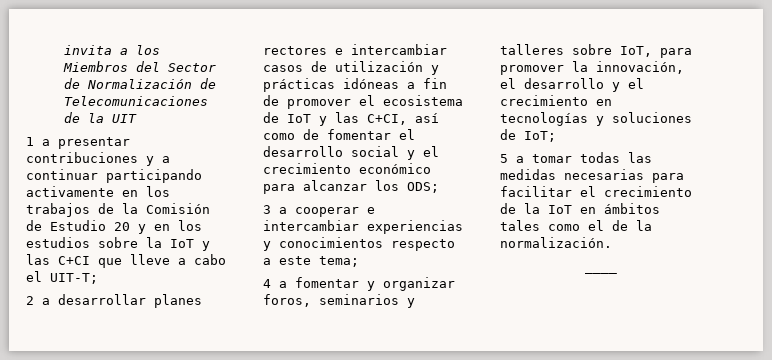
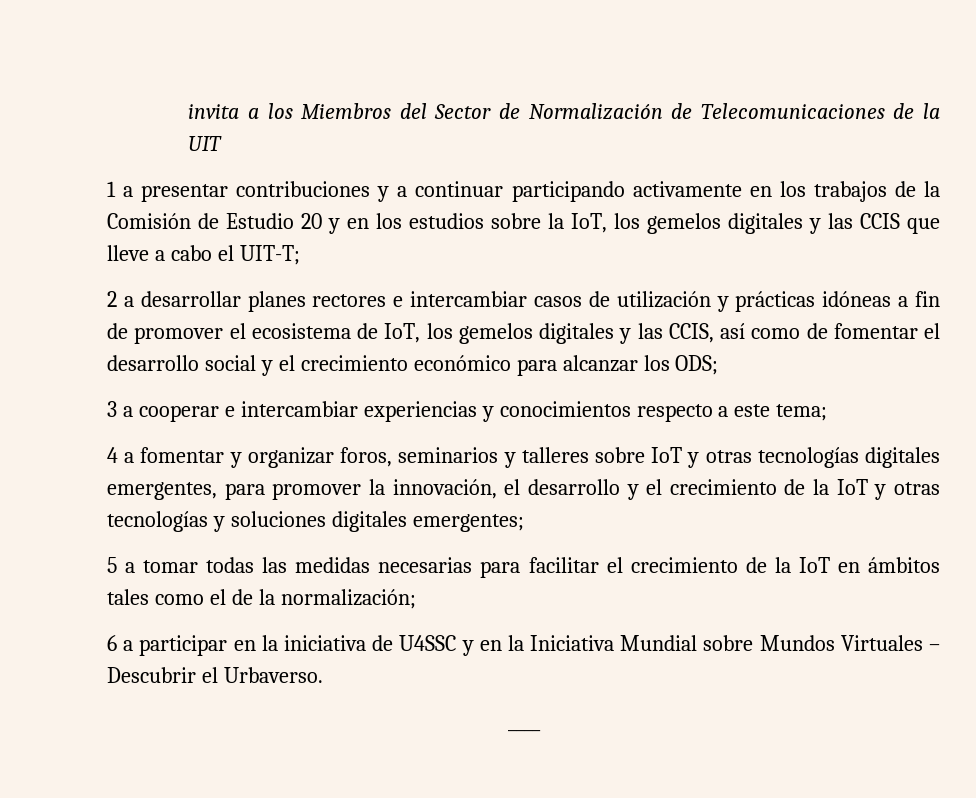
[170,239,210,251] [26,254,90,265] IoT y las C+CI -> [571,213,900,234] IoT, los gemelos digitales y las CCIS
[287,112,407,126] IoT y las C+CI, -> [384,323,714,344] IoT, los gemelos digitales y las CCIS,
[620,46,652,57] IoT, -> [651,447,940,468] [107,482,217,500] IoT y otras tecnologías digitales emergentes,
[596,99,612,106] en -> [784,479,940,500] de la IoT y otras
[500,129,556,142] de IoT; -> [331,511,524,532] digitales emergentes;
[500,237,612,248] normalización. -> [280,589,416,609] [107,635,940,656] [107,667,323,683] normalización; // 6 a participar en la iniciativa de U4SSC y en la Iniciativa Mundial sobre Mundos Virtuales – Descubrir el Urbaverso.

